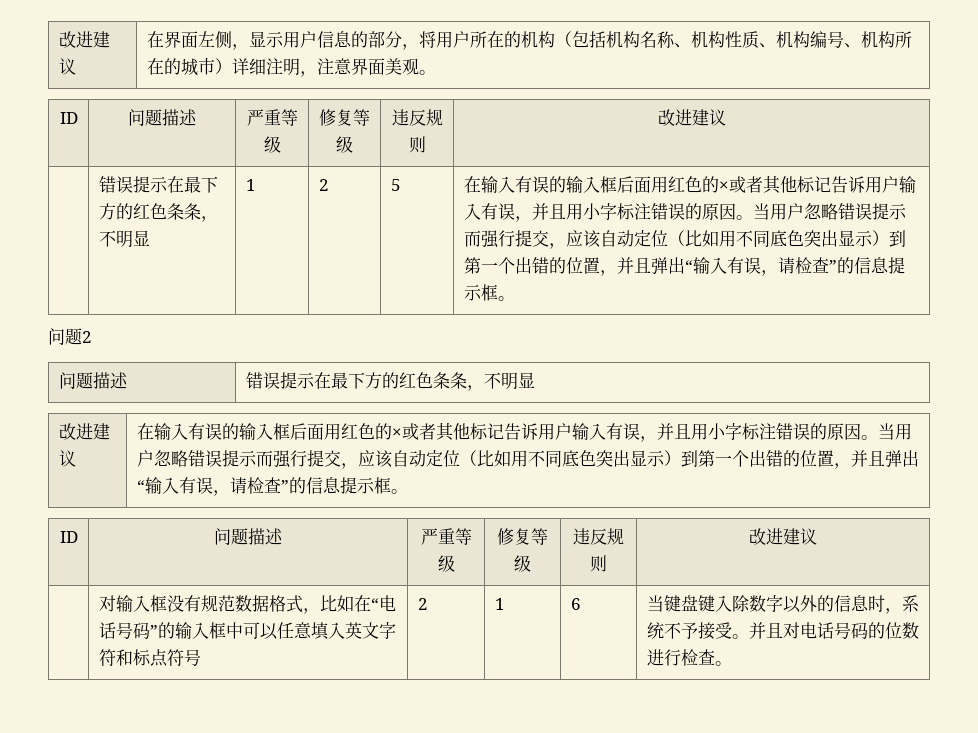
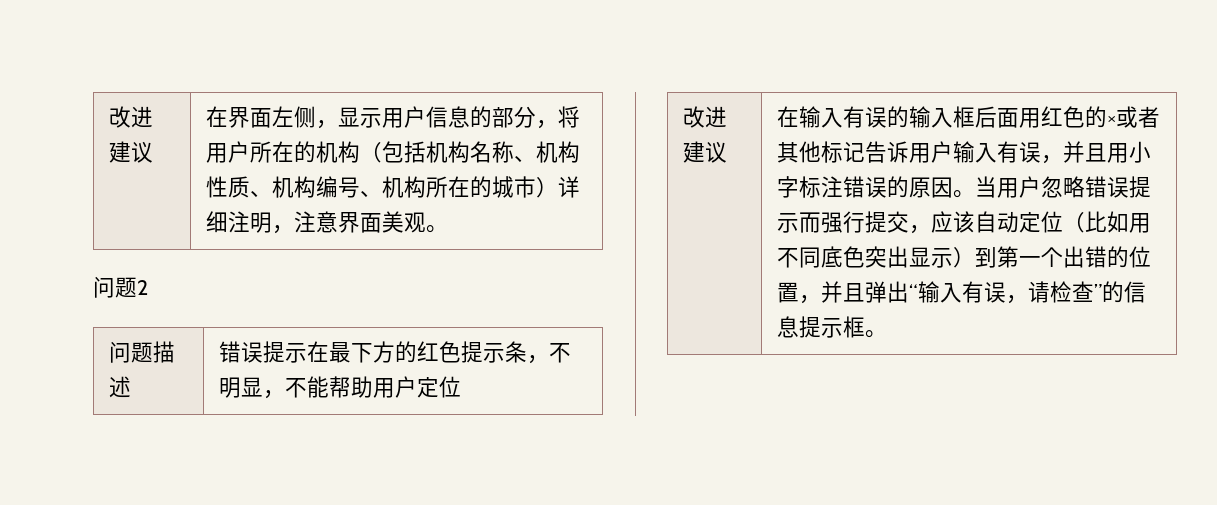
[59,112,78,124] [128,109,197,126] [246,109,298,126] [263,136,281,153] [319,109,370,126] [336,136,353,153] [391,109,443,126] [408,136,426,153] [657,109,726,126] [98,176,218,193] [98,203,218,222] [98,230,150,248] [245,179,256,191] [318,179,329,191] [390,179,401,191] [463,175,916,194] [463,203,907,222] [463,230,906,249] [463,257,905,276] [463,284,515,301] // ID | 问题描述 | 严重等级 | 修复等级 | 违反规则 | 改进建议 // | 错误提示在最下方的红色条条，不明显 | 1 | 2 | 5 | 在输入有误的输入框后面用红色的×或者其他标记告诉用户输入有误，并且用小字标注错误的原因。当用户忽略错误提示而强行提交，应该自动定位（比如用不同底色突出显示）到第一个出错的位置，并且弹出“输入有误，请检查”的信息提示框。 -> (449, 229) none
[432,372,535,391] 条条，不明显 -> [461,341,572,364] [219,376,462,399] 提示条，不明显，不能帮助用户定位
[59,531,78,543] [214,528,283,545] [420,528,472,545] [437,555,455,572] [497,528,548,545] [514,555,531,572] [573,528,624,545] [590,555,607,572] [749,528,817,545] [98,595,396,614] [98,622,396,640] [98,649,201,667] [417,598,428,610] [494,598,505,610] [570,598,581,610] [646,595,919,614] [646,622,919,640] [646,649,732,666] // ID | 问题描述 | 严重等级 | 修复等级 | 违反规则 | 改进建议 // | 对输入框没有规范数据格式，比如在“电话号码”的输入框中可以任意填入英文字符和标点符号 | 2 | 1 | 6 | 当键盘键入除数字以外的信息时，系统不予接受。并且对电话号码的位数进行检查。 -> (888, 334) none

